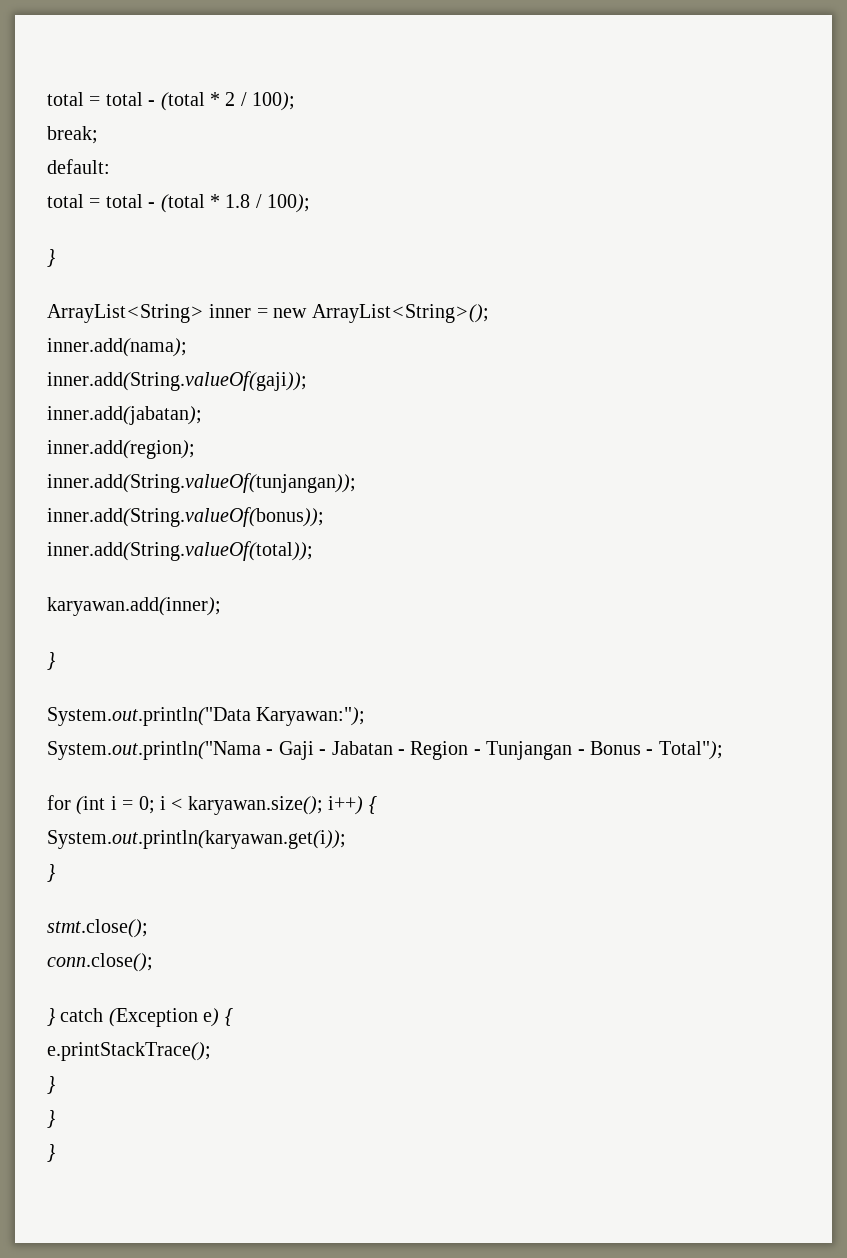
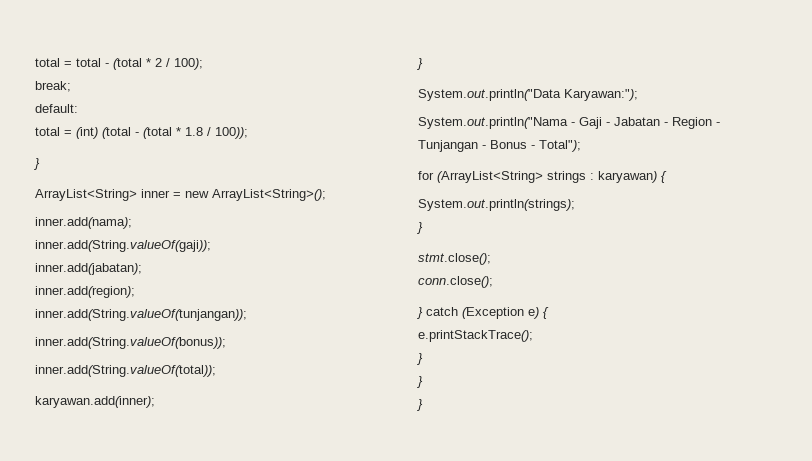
[105,194,143,208] total -> [76,127,131,139] (int) (total
[267,194,311,213] 100); -> [215,127,248,139] 100));
[76,796,377,815] [47,830,346,849] (int i = 0; i < karyawan.size(); i++) { // System.out.println(karyawan.get(i)); -> [437,171,667,183] [418,199,575,211] (ArrayList<String> strings : karyawan) { // System.out.println(strings);

